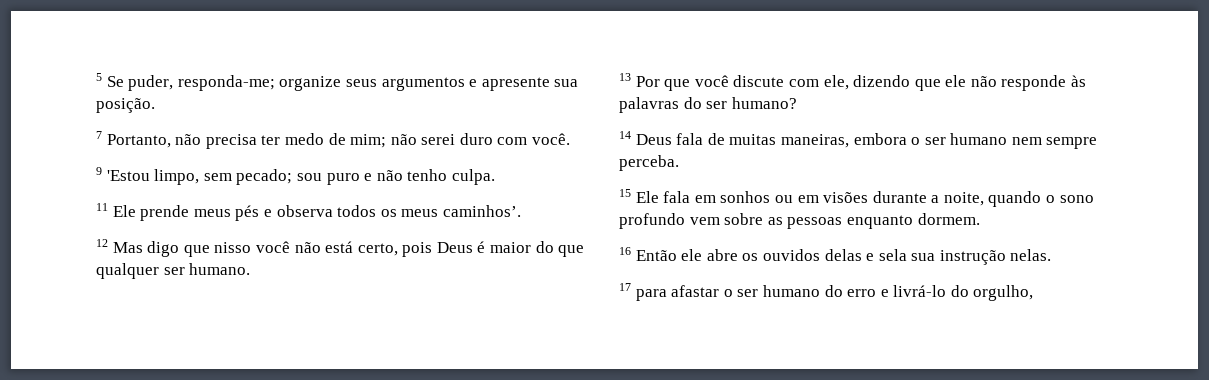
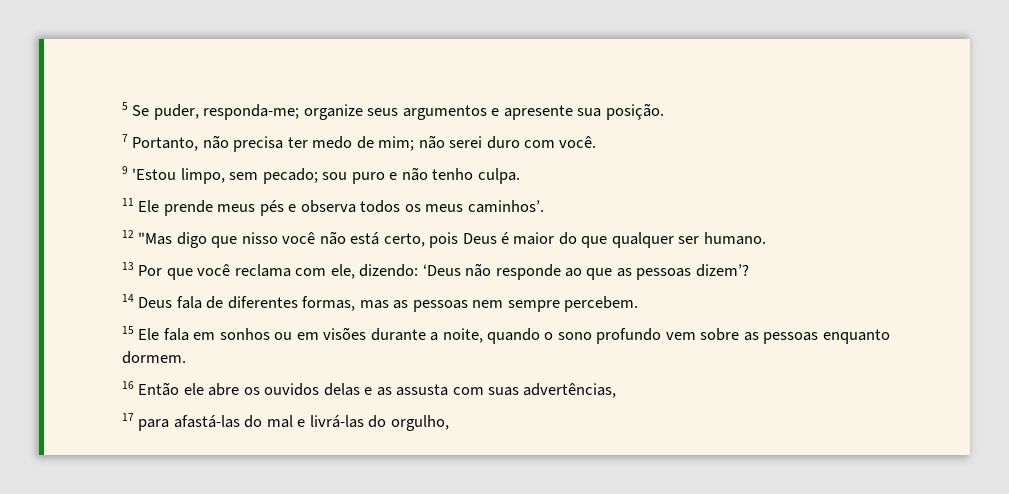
[112,242,143,253] Mas -> [138,232,173,245] "Mas
[733,75,785,87] discute -> [234,264,291,277] reclama
[853,75,1087,91] [619,97,797,113] [619,131,1008,148] dizendo que ele não responde às palavras do ser humano? // 14 Deus fala de muitas maneiras, embora o ser humano -> [359,263,749,280] [122,294,468,312] dizendo: ‘Deus não responde ao que as pessoas dizem’? // 14 Deus fala de diferentes formas, mas as pessoas
[619,155,679,171] perceba. -> [564,296,639,312] percebem.
[878,249,1052,265] [619,283,947,301] sela sua instrução nelas. // 17 para afastar o ser humano do erro e livrá-lo -> [376,383,617,398] [122,413,364,431] as assusta com suas advertências, // 17 para afastá-las do mal e livrá-las

